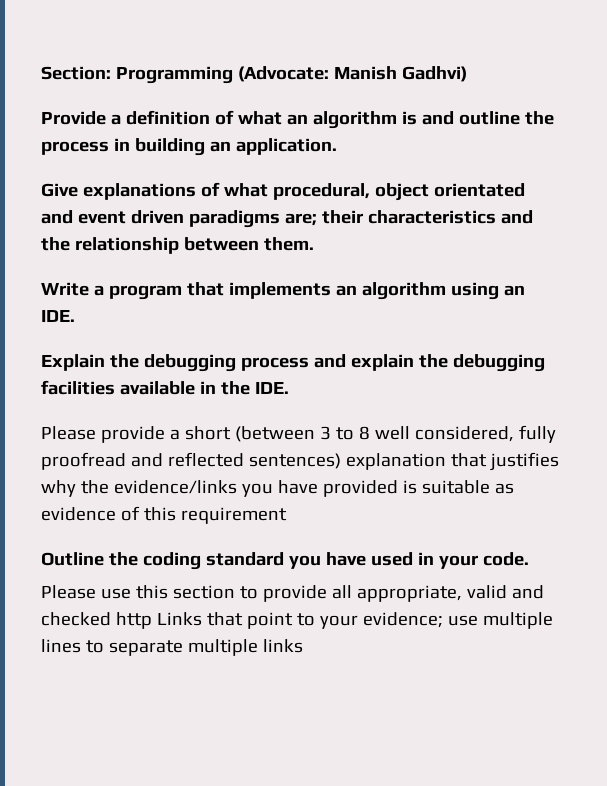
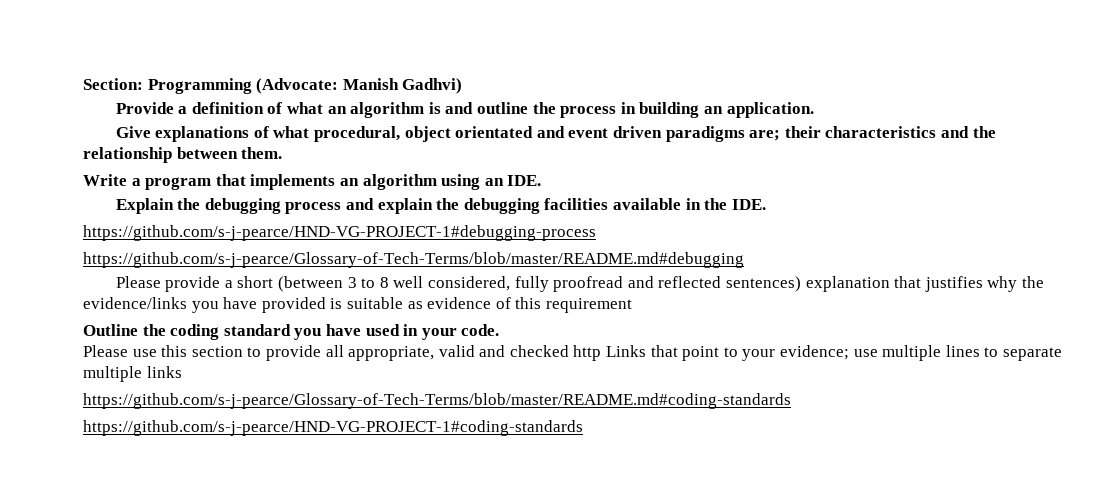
(289, 388) none -> [83,225,596,241] [83,252,744,268] // https://github.com/s-j-pearce/HND-VG-PROJECT-1#debugging-process // https://github.com/s-j-pearce/Glossary-of-Tech-Terms/blob/master/README.md#debugging
(303, 646) none -> [83,393,791,409] [83,420,583,436] // https://github.com/s-j-pearce/Glossary-of-Tech-Terms/blob/master/README.md#coding-standards // https://github.com/s-j-pearce/HND-VG-PROJECT-1#coding-standards

